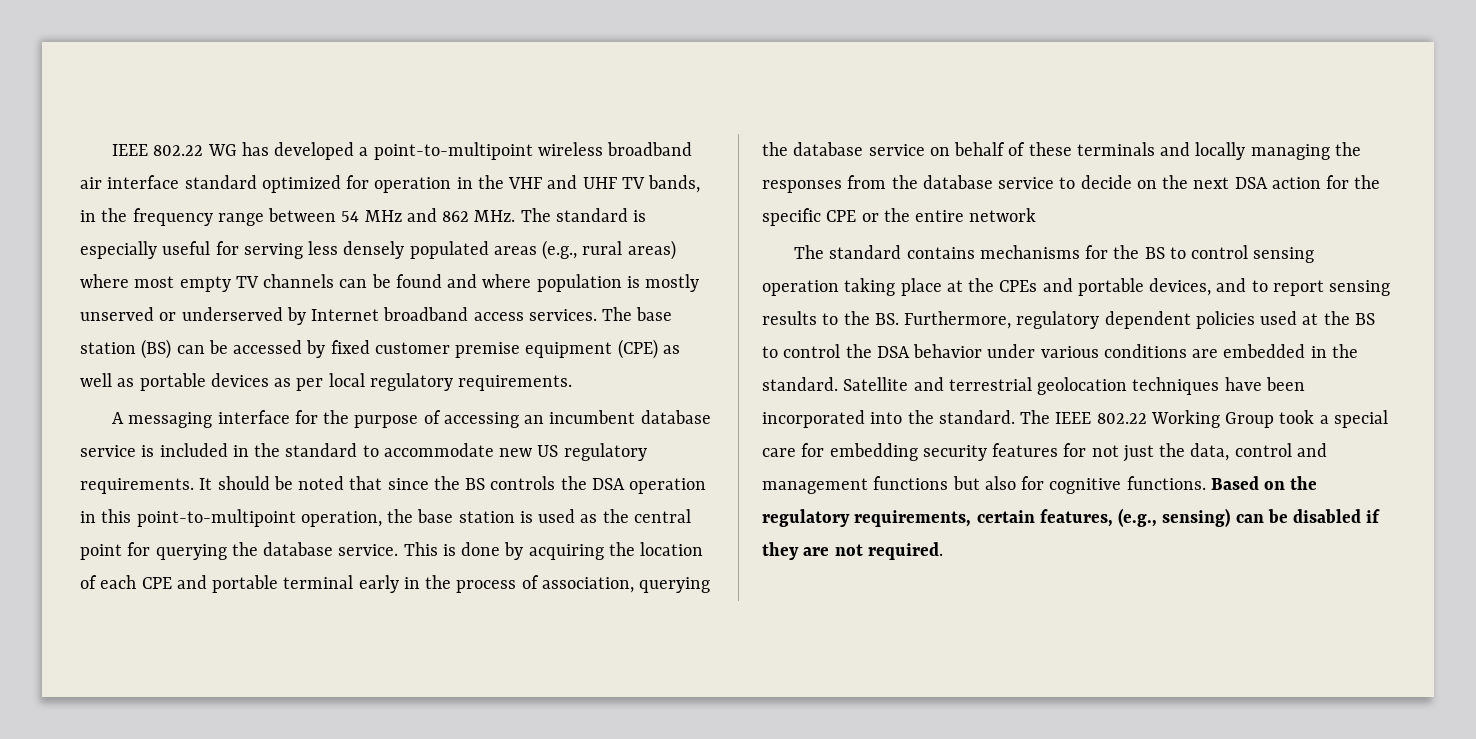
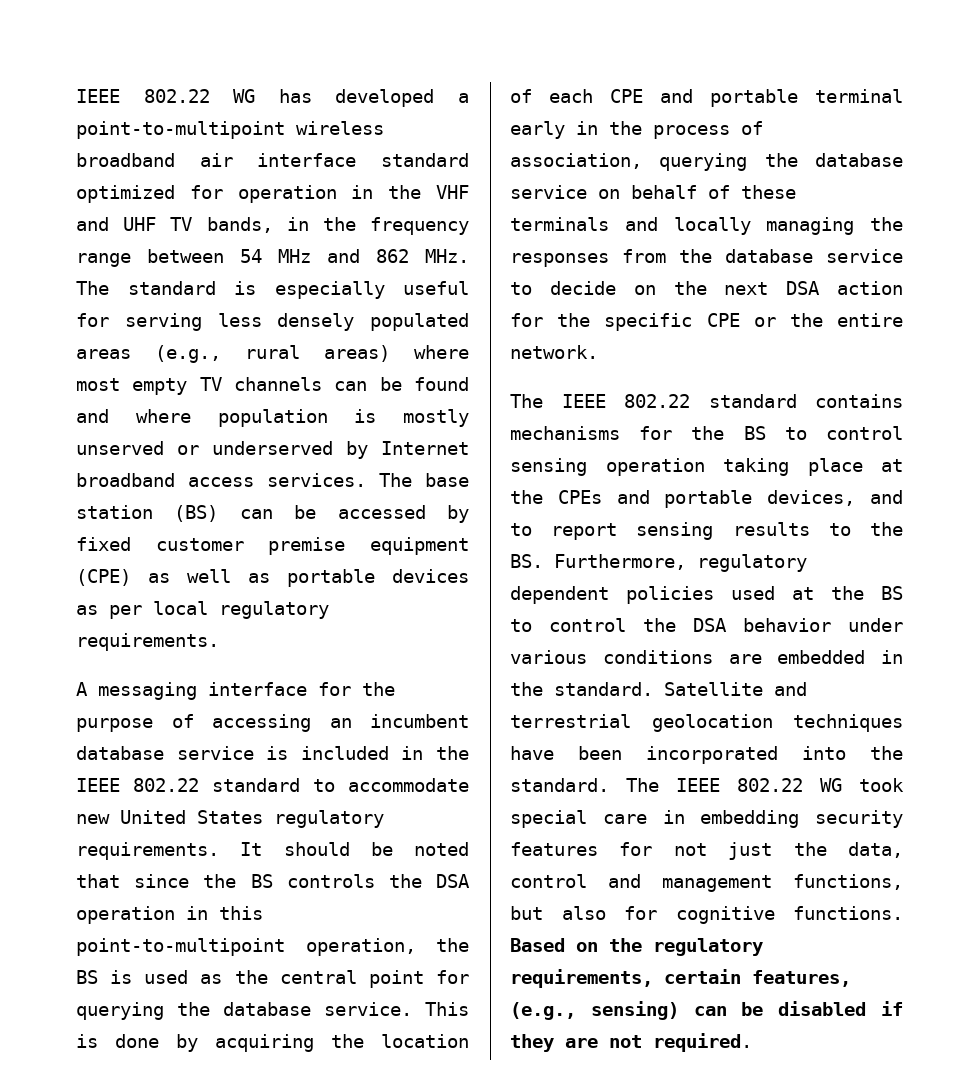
(281, 450) none -> [76,778,199,792] IEEE 802.22
[537,445,559,457] US -> [120,810,263,824] United States
[417,509,515,523] base station -> [76,970,98,984] BS
[969,208,1037,222] [794,245,825,259] network // The -> [510,345,598,359] [510,394,690,408] network. // The IEEE 802.22
[1150,410,1329,428] Working Group took a -> [820,778,904,792] WG took
[801,443,825,457] for -> [662,810,685,824] in
[873,476,949,490] functions -> [793,874,903,890] functions,

